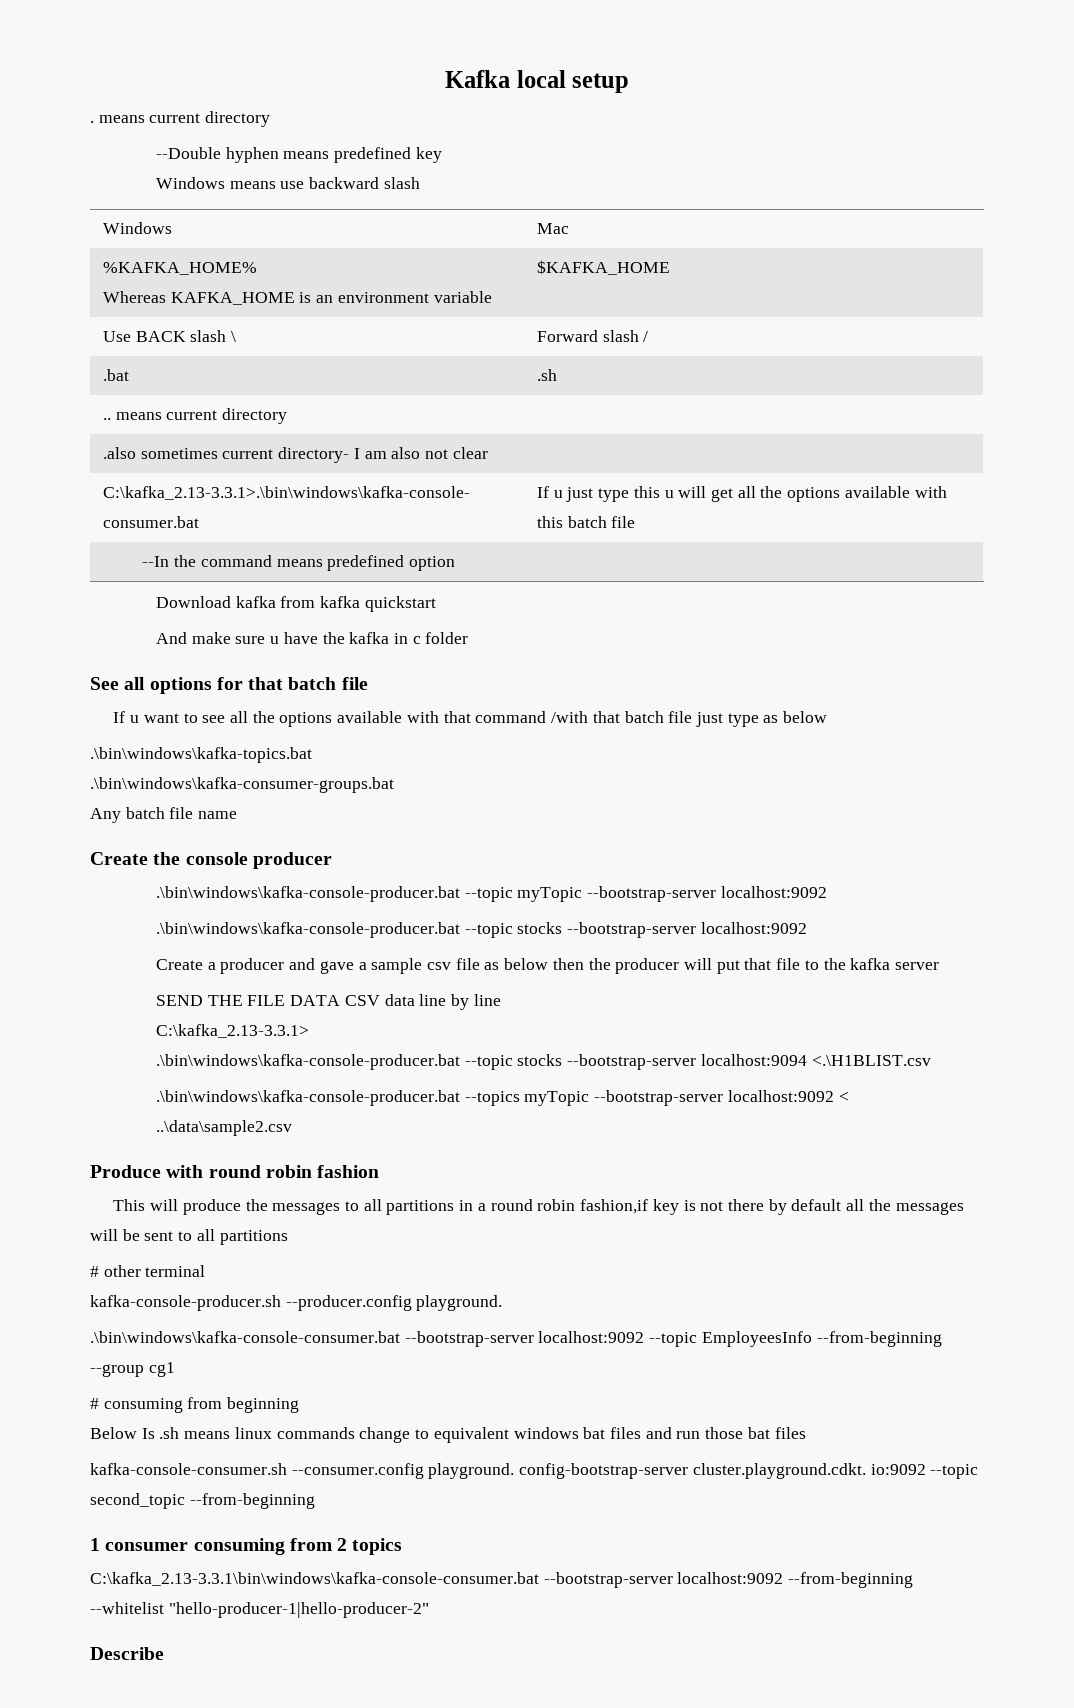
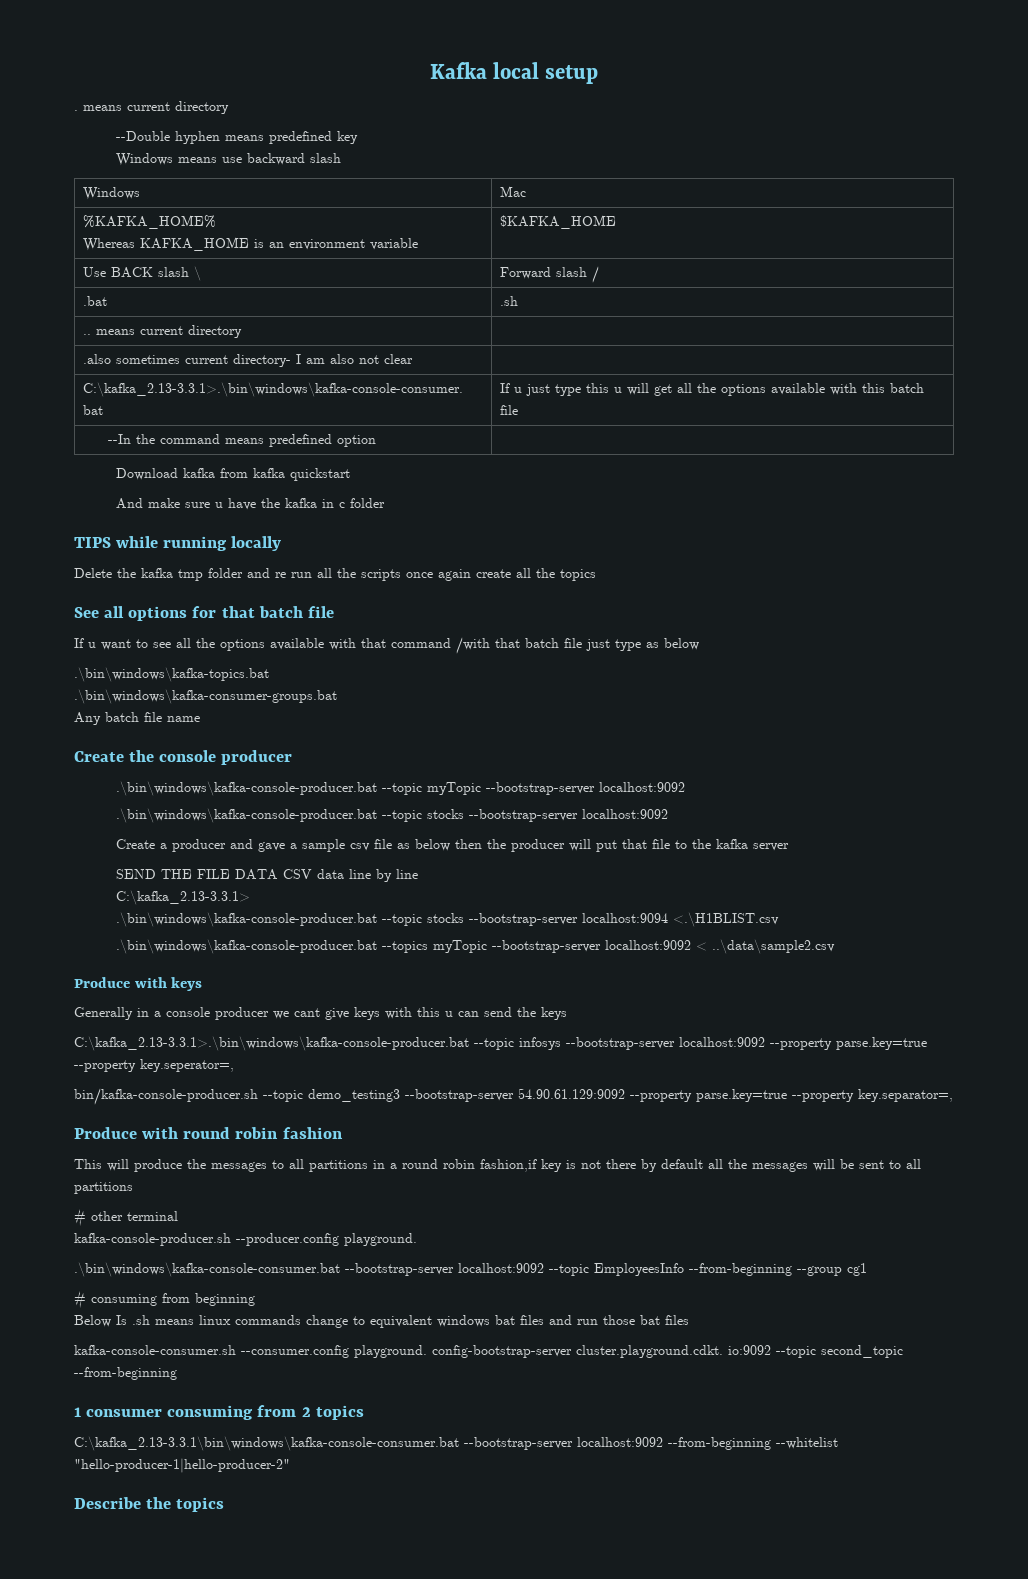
(469, 638) none -> [74,536,282,551] [74,568,596,581] // TIPS while running locally // Delete the kafka tmp folder and re run all the scripts once again create all the topics
(292, 1128) none -> [74,977,203,991] [74,1007,567,1020] [74,1036,927,1051] [74,1059,234,1072] [74,1088,953,1105] // Produce with keys // Generally in a console producer we cant give keys with this u can send the keys // C:\kafka_2.13-3.3.1>.\bin\windows\kafka-console-producer.bat --topic infosys --bootstrap-server localhost:9092 --property parse.key=true --property key.seperator=, // bin/kafka-console-producer.sh --topic demo_testing3 --bootstrap-server 54.90.61.129:9092 --property parse.key=true --property key.separator=,
(164, 1653) none -> [146,1497,225,1512] the topics

